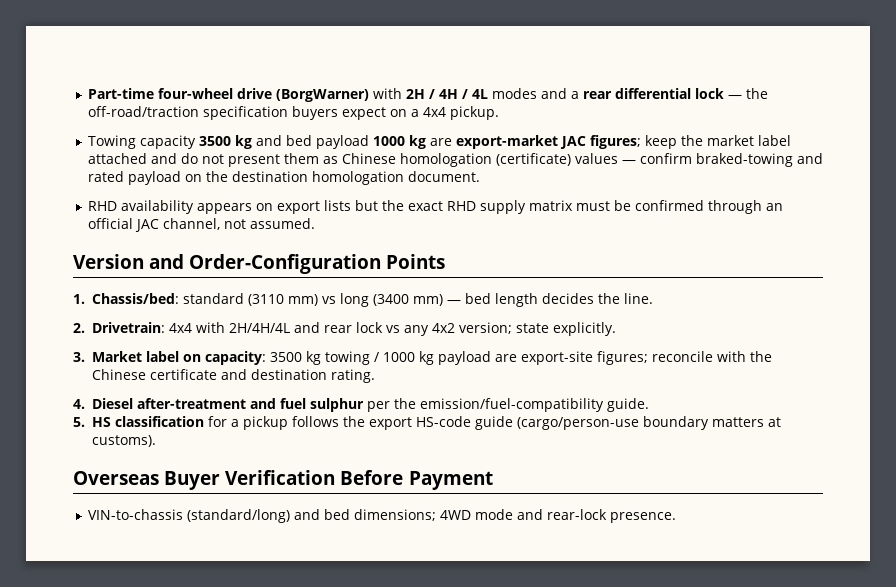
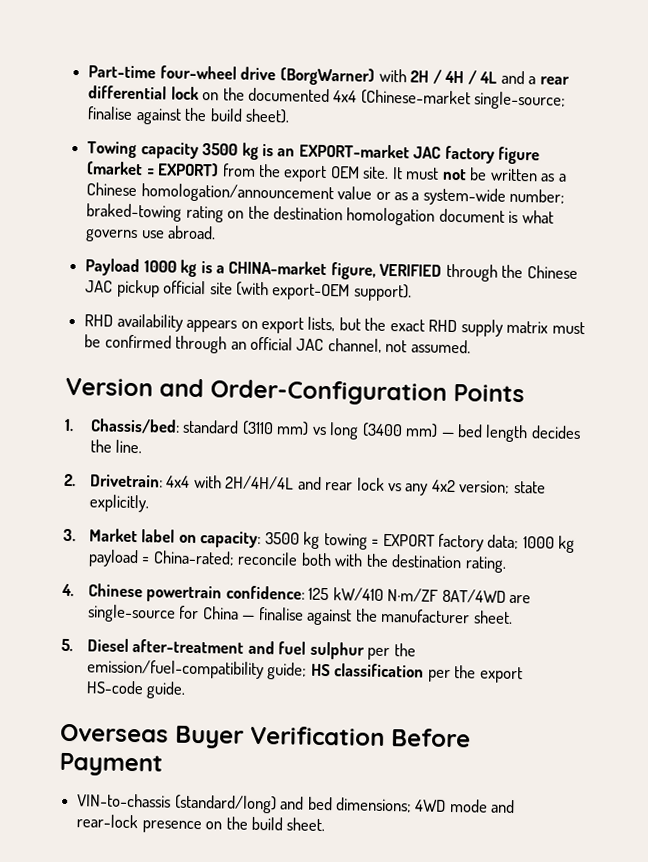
[491,88,537,99] modes -> (498, 77) none
[727,88,768,99] [87,106,499,120] [87,135,791,149] [87,153,823,167] [87,171,480,185] — the off-road/traction specification buyers expect on a 4x4 pickup. // Towing capacity 3500 kg and bed payload 1000 kg are export-market JAC figures; keep the market label attached and do not present them as Chinese homologation (certificate) values — confirm braked-towing and rated payload on the destination homologation document. -> [202,87,567,110] [87,106,290,125] [87,141,541,165] [87,161,567,183] [86,182,566,206] [86,203,554,226] [85,225,217,243] [85,258,578,282] [85,279,412,302] on the documented 4x4 (Chinese-market single-source; finalise against the build sheet). // Towing capacity 3500 kg is an EXPORT-market JAC factory figure (market = EXPORT) from the export OEM site. It must not be written as a Chinese homologation/announcement value or as a system-wide number; braked-towing rating on the destination homologation document is what governs use abroad. // Payload 1000 kg is a CHINA-market figure, VERIFIED through the Chinese JAC pickup official site (with export-OEM support).
[323,200,351,211] lists -> [307,316,336,332] lists,
[373,351,772,365] [91,369,375,383] [73,399,85,409] / 1000 kg payload are export-site figures; reconcile with the Chinese certificate and destination rating. // 4. -> [371,533,576,553] [87,549,507,573] [61,583,531,604] [86,604,513,626] [61,638,73,652] = EXPORT factory data; 1000 kg payload = China-rated; reconcile both with the destination rating. // 4. Chinese powertrain confidence: 125 kW/410 N·m/ZF 8AT/4WD are single-source for China — finalise against the manufacturer sheet. // 5.
[606,398,649,412] [73,416,781,430] [91,435,156,447] guide. // 5. HS classification for a pickup follows the export HS-code guide (cargo/person-use boundary matters at customs). -> [267,662,523,684] [85,680,187,699] guide; HS classification per the export HS-code guide.
[609,512,676,523] presence. -> [141,816,326,834] presence on the build sheet.

